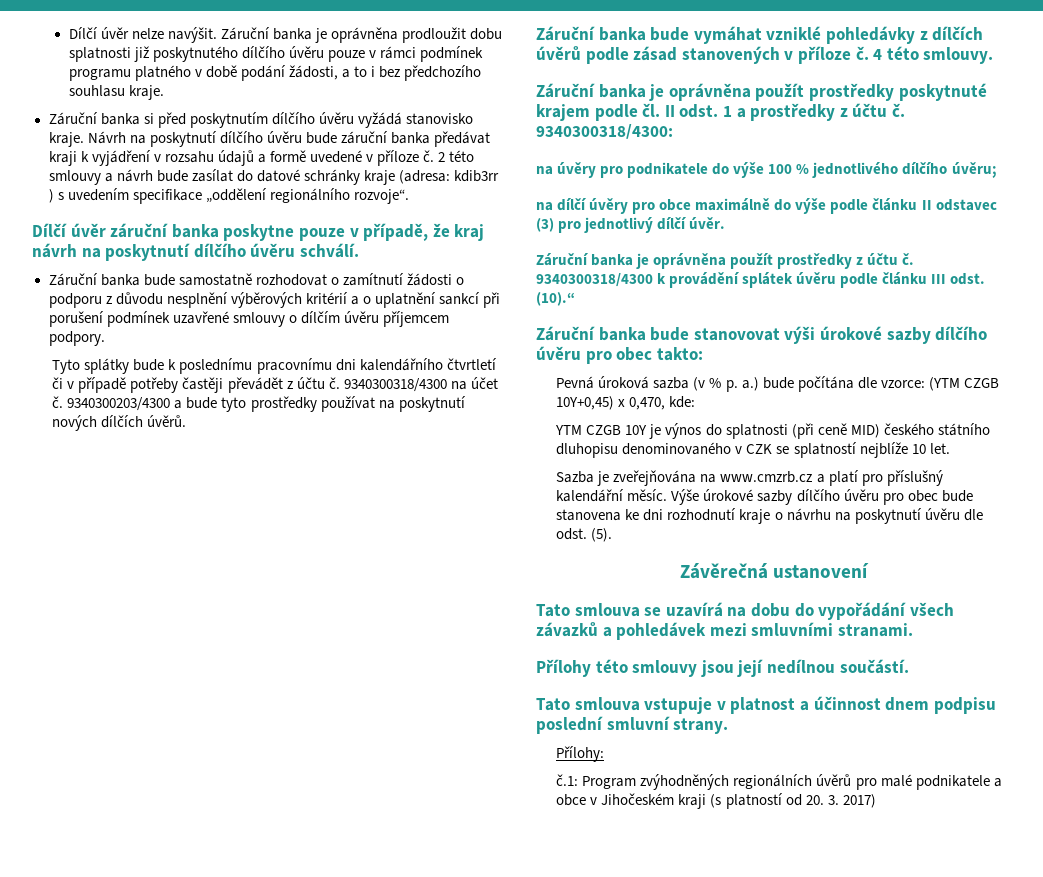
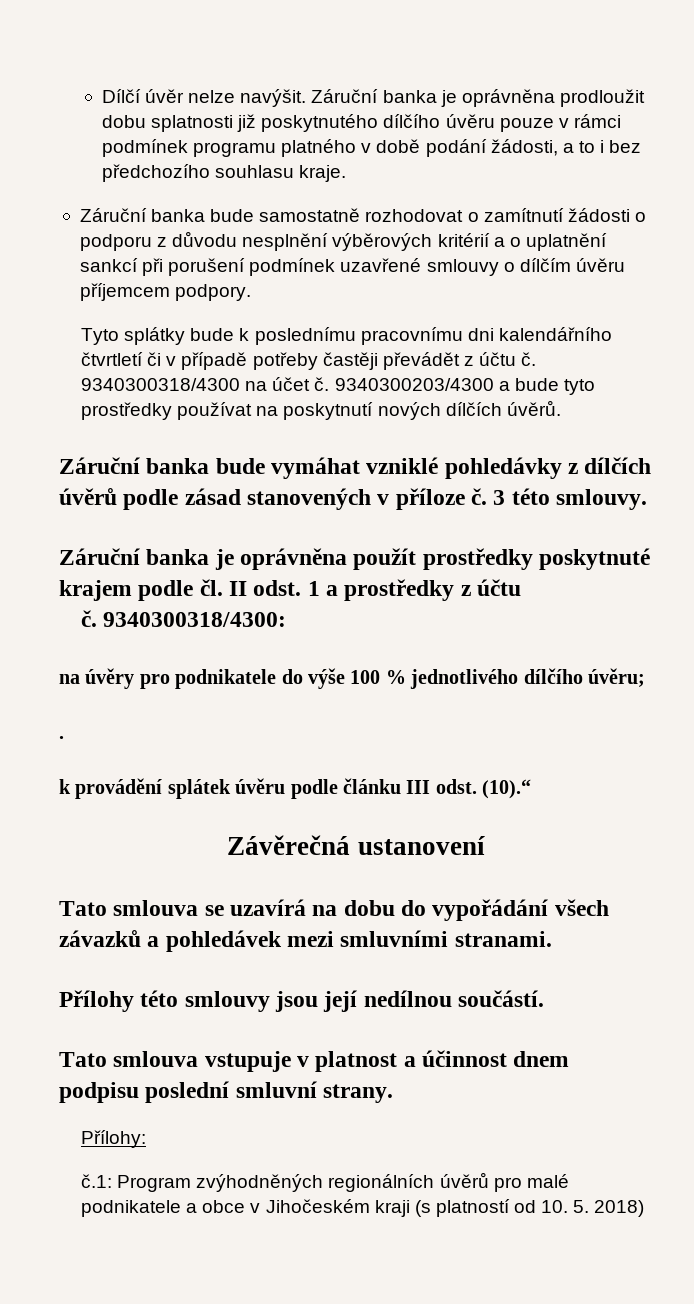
[48,112,473,128] [48,131,490,147] [48,150,475,166] [48,169,500,185] [48,188,409,204] [32,223,485,241] [32,243,359,261] // Záruční banka si před poskytnutím dílčího úvěru vyžádá stanovisko kraje. Návrh na poskytnutí dílčího úvěru bude záruční banka předávat kraji k vyjádření v rozsahu údajů a formě uvedené v příloze č. 2 této smlouvy a návrh bude zasílat do datové schránky kraje (adresa: kdib3rr ) s uvedením specifikace „oddělení regionálního rozvoje“. // Dílčí úvěr záruční banka poskytne pouze v případě, že kraj návrh na poskytnutí dílčího úvěru schválí. -> (347, 173) none
[873,49,883,60] 4 -> [493,490,506,505] 3
(888, 110) none -> (522, 587) //
[536,198,997,214] [536,217,726,233] [536,253,915,269] [536,273,653,287] na dílčí úvěry pro obce maximálně do výše podle článku II odstavec (3) pro jednotlivý dílčí úvěr. // Záruční banka je oprávněna použít prostředky z účtu č. 9340300318/4300 -> [59,736,64,739] . //
[536,326,988,344] [536,346,703,364] [556,376,999,392] [556,396,696,410] [555,423,990,439] [556,442,950,458] [556,470,943,486] [556,489,973,505] [556,508,983,524] [556,528,613,542] // Záruční banka bude stanovovat výši úrokové sazby dílčího úvěru pro obec takto: // Pevná úroková sazba (v % p. a.) bude počítána dle vzorce: (YTM CZGB 10Y+0,45) x 0,470, kde: // YTM CZGB 10Y je výnos do splatnosti (při ceně MID) českého státního dluhopisu denominovaného v CZK se splatností nejblíže 10 let. // Sazba je zveřejňována na www.cmzrb.cz a platí pro příslušný kalendářní měsíc. Výše úrokové sazby dílčího úvěru pro obec bude stanovena ke dni rozhodnutí kraje o návrhu na poskytnutí úvěru dle odst. (5). -> (532, 789) none
[805,794,876,808] 20. 3. 2017) -> [541,1200,645,1217] 10. 5. 2018)

